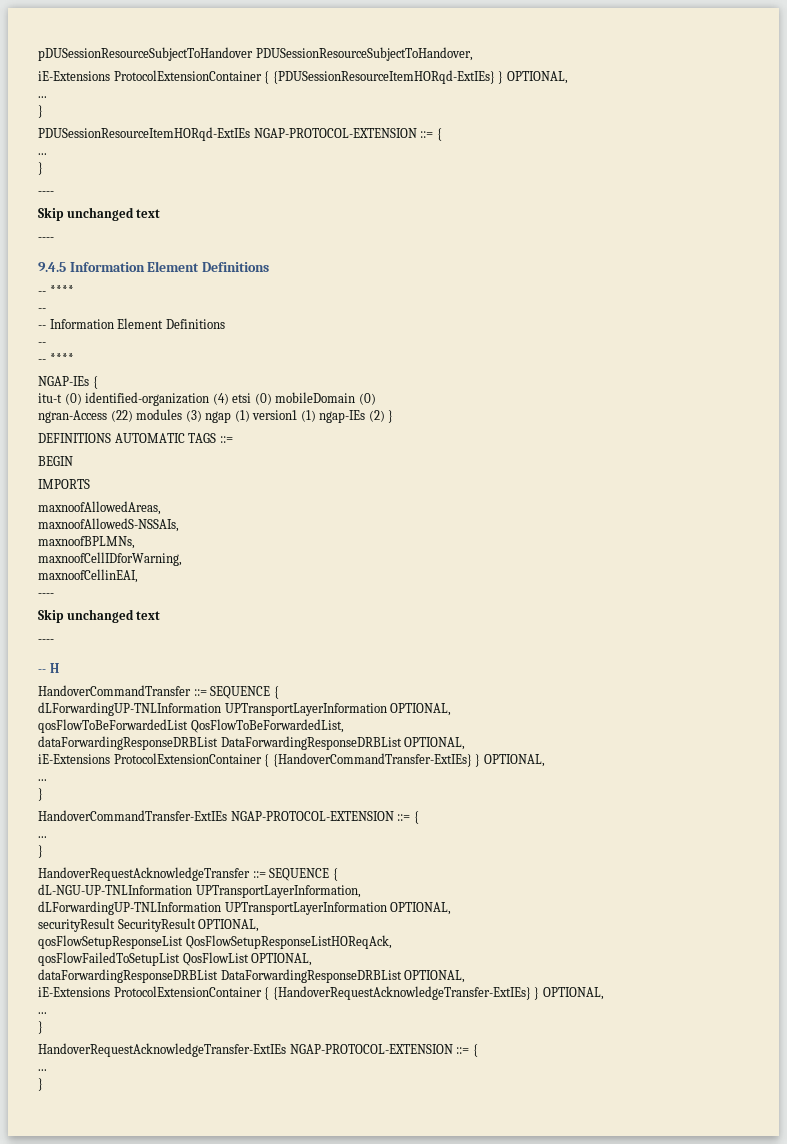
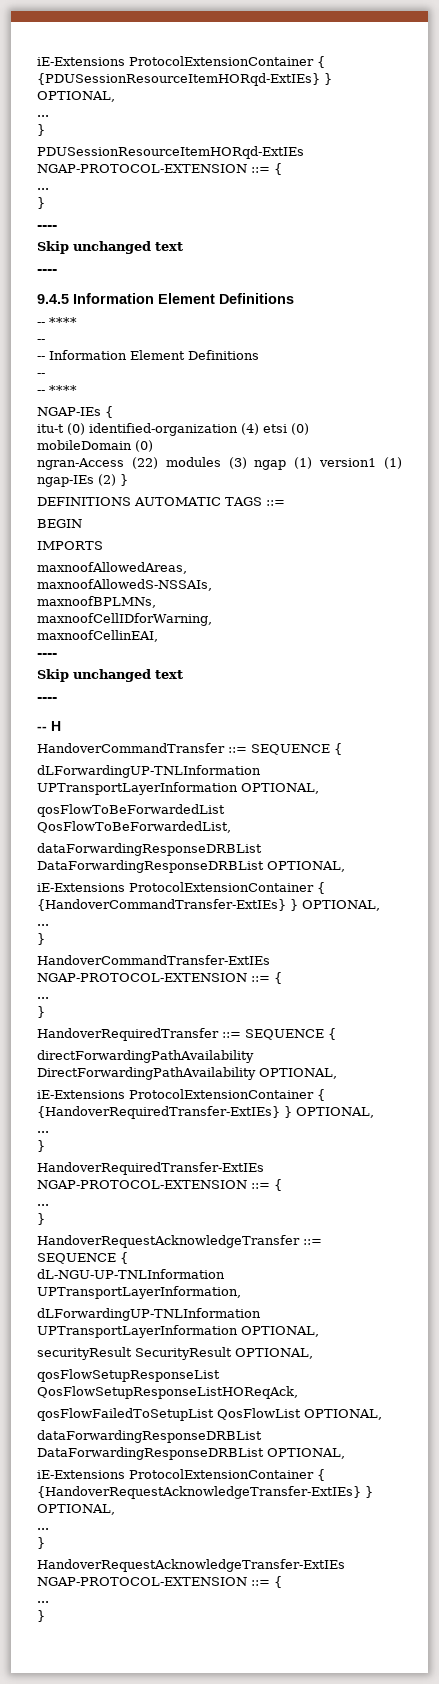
[38,47,473,61] pDUSessionResourceSubjectToHandover PDUSessionResourceSubjectToHandover, // -> (37, 61) none
(43, 851) none -> [37,1028,336,1041] [37,1050,254,1063] [37,1067,337,1080] [37,1089,325,1101] [37,1106,374,1119] [37,1131,49,1133] [37,1140,45,1152] [37,1162,264,1175] [37,1179,282,1191] [37,1204,49,1206] [37,1213,45,1225] // HandoverRequiredTransfer ::= SEQUENCE { // directForwardingPathAvailability DirectForwardingPathAvailability OPTIONAL, // iE-Extensions ProtocolExtensionContainer { {HandoverRequiredTransfer-ExtIEs} } OPTIONAL, // ... // } // HandoverRequiredTransfer-ExtIEs NGAP-PROTOCOL-EXTENSION ::= { // ... // }

